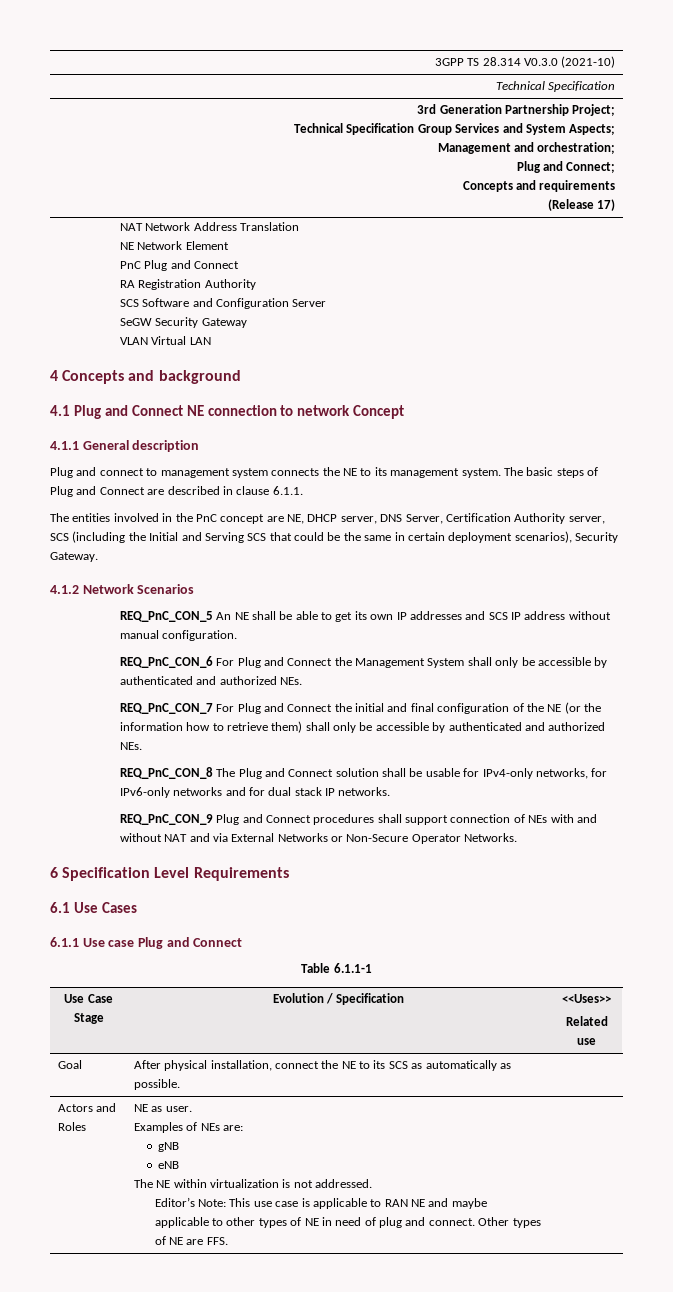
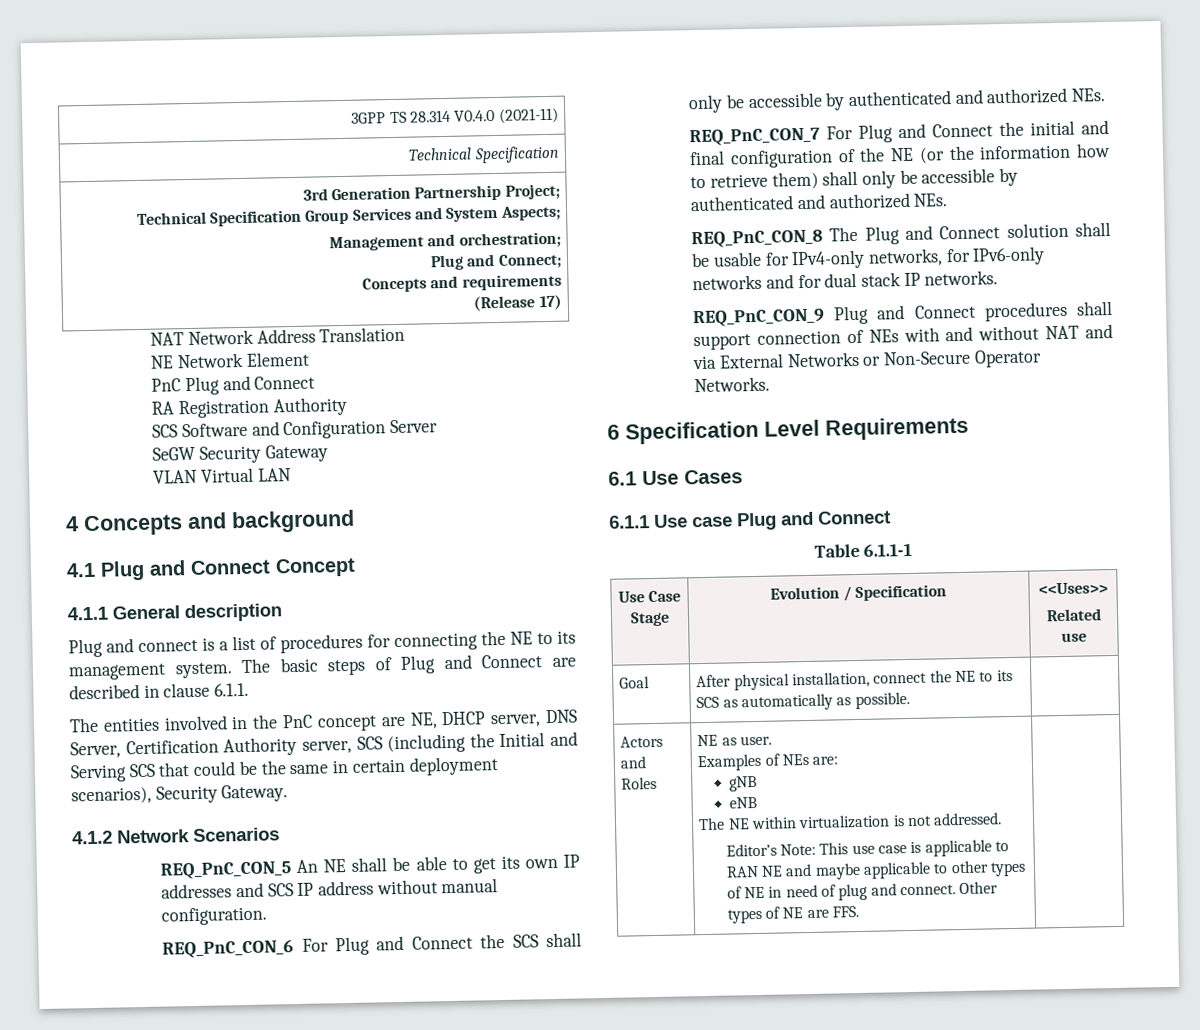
[523,56,616,68] V0.3.0 (2021-10) -> [454,107,559,124] V0.4.0 (2021-11)
[186,405,351,416] NE connection to network -> (271, 567) none
[146,468,320,478] to management system connects -> [202,632,478,654] is a list of procedures for connecting
[355,658,465,668] Management System -> [512,934,539,948] SCS

